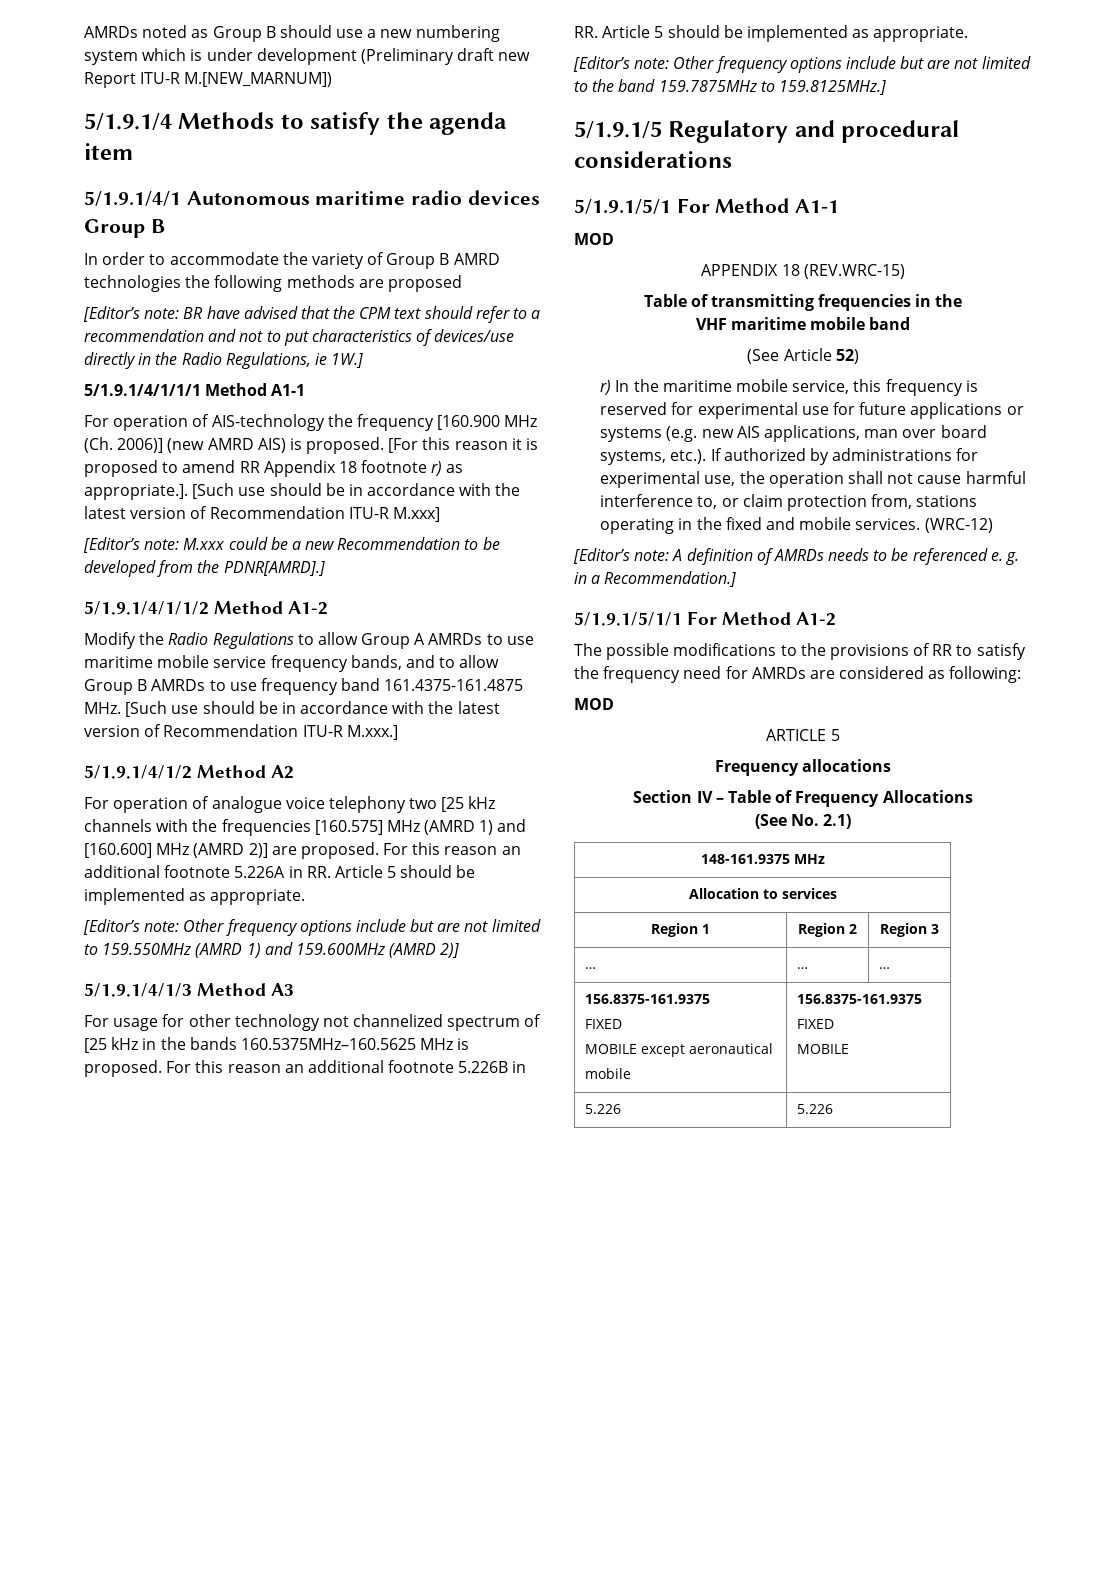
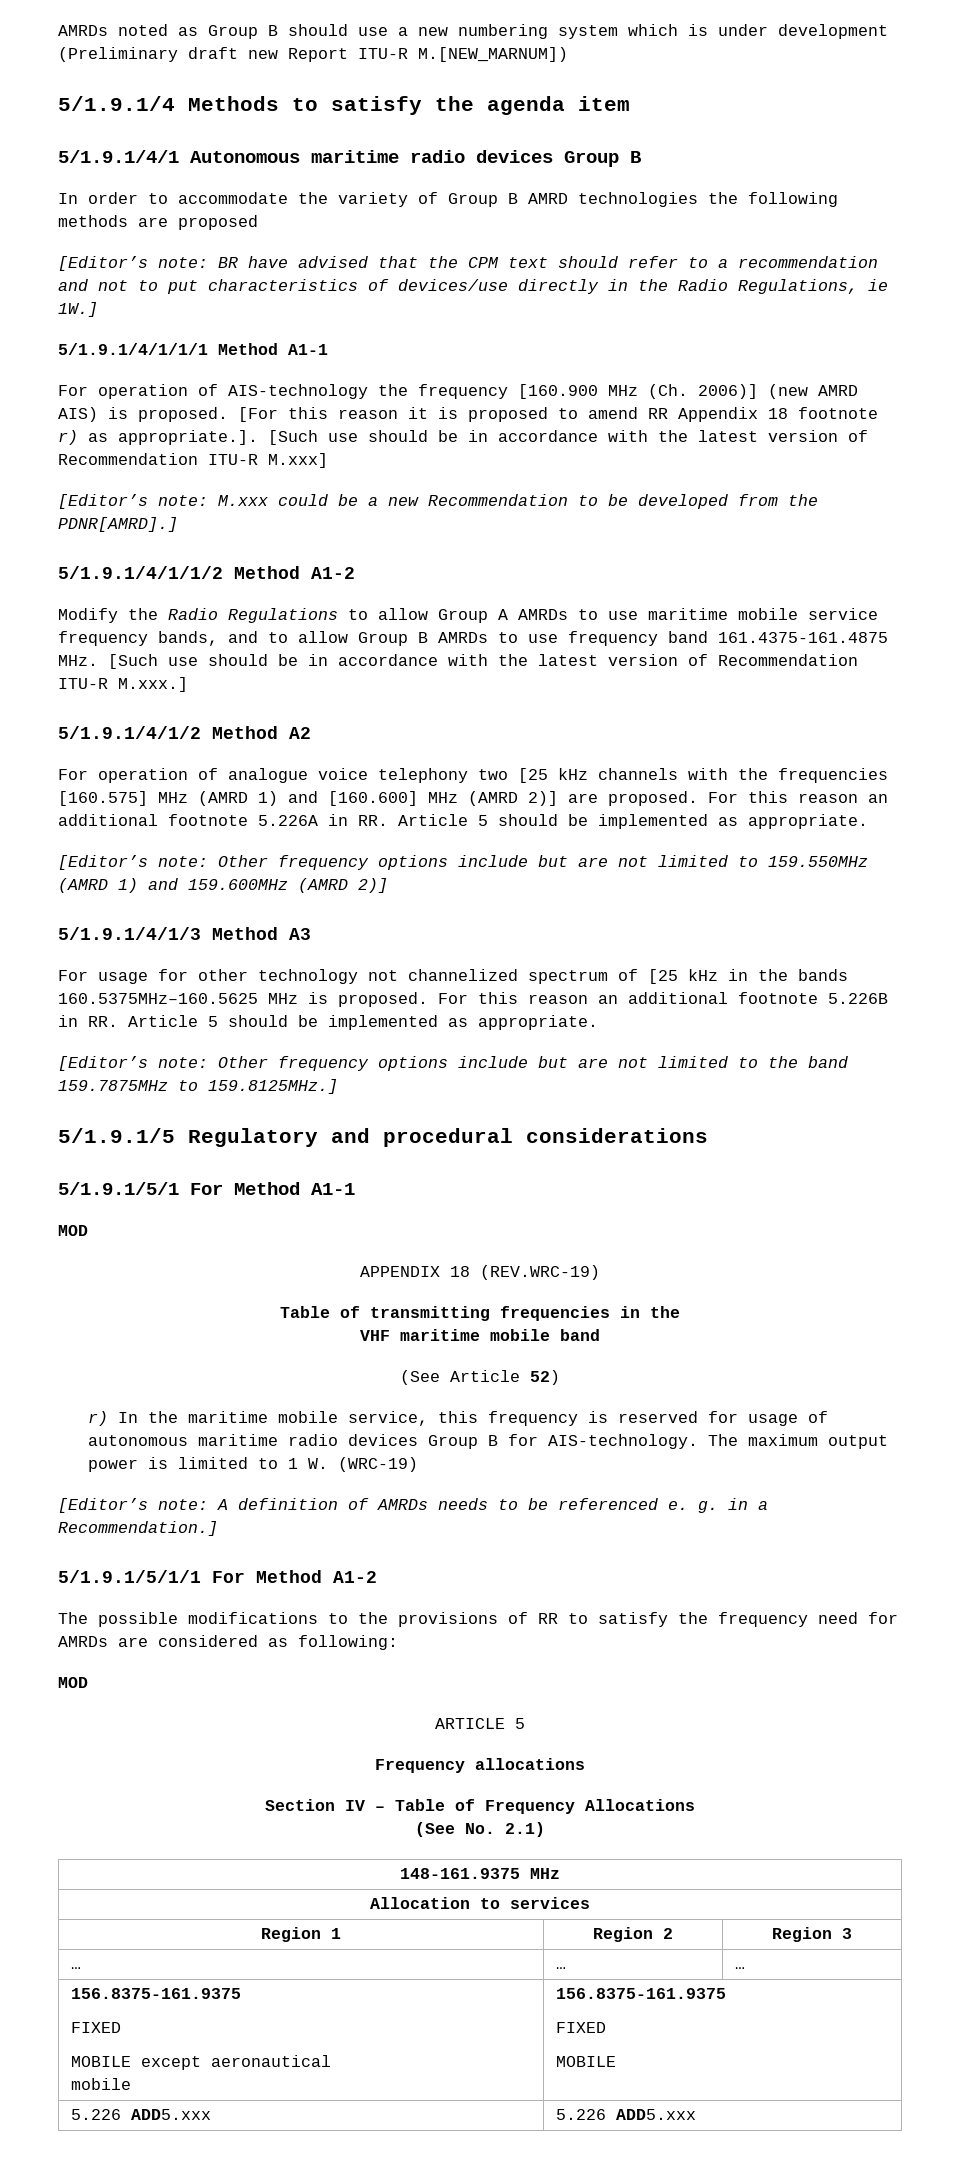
[803,264,905,279] (REV.WRC-15) -> [480,1265,600,1280] (REV.WRC-19)
[697,402,1024,419] [600,425,987,442] [600,448,979,465] [600,471,1026,488] [600,494,978,511] [600,517,993,534] experimental use for future applications or systems (e.g. new AIS applications, man over board systems, etc.). If authorized by administrations for experimental use, the operation shall not cause harmful interference to, or claim protection from, stations operating in the fixed and mobile services. (WRC-12) -> [748,1411,829,1426] [88,1434,889,1449] [88,1457,419,1472] usage of autonomous maritime radio devices Group B for AIS-technology. The maximum output power is limited to 1 W. (WRC-19)
[796,1104,833,1114] | 5.226 -> [130,2109,211,2120] [555,2109,696,2120] ADD5.xxx | 5.226 ADD5.xxx

